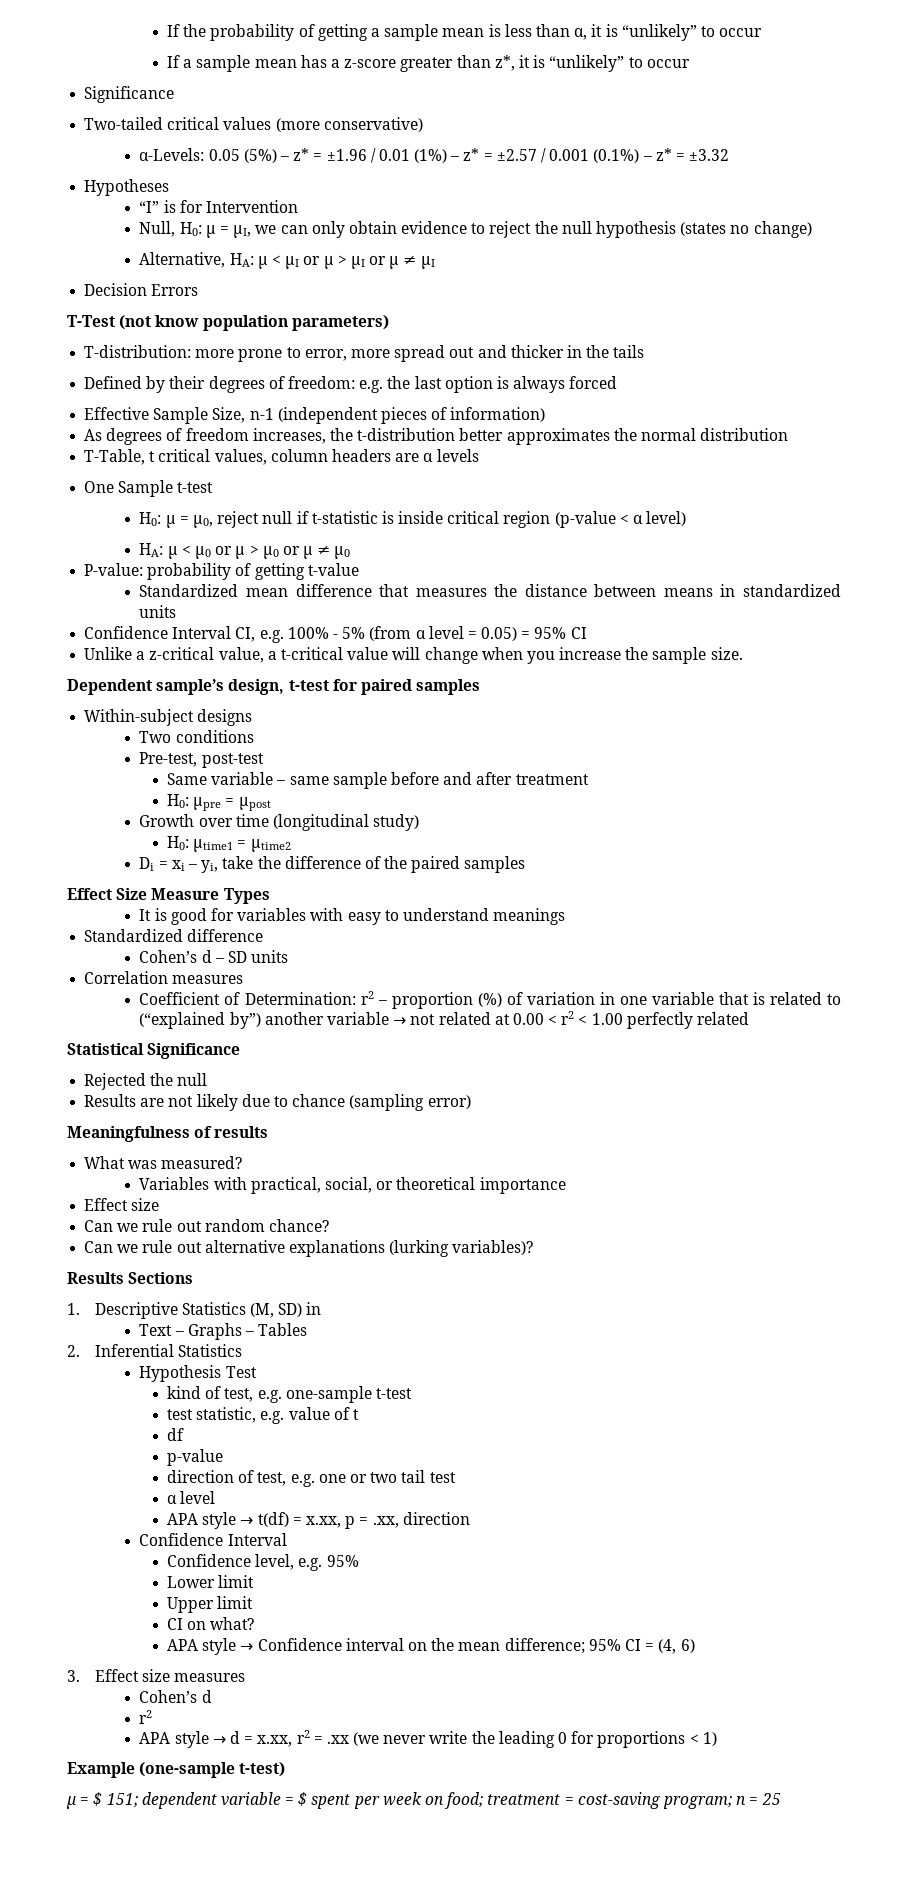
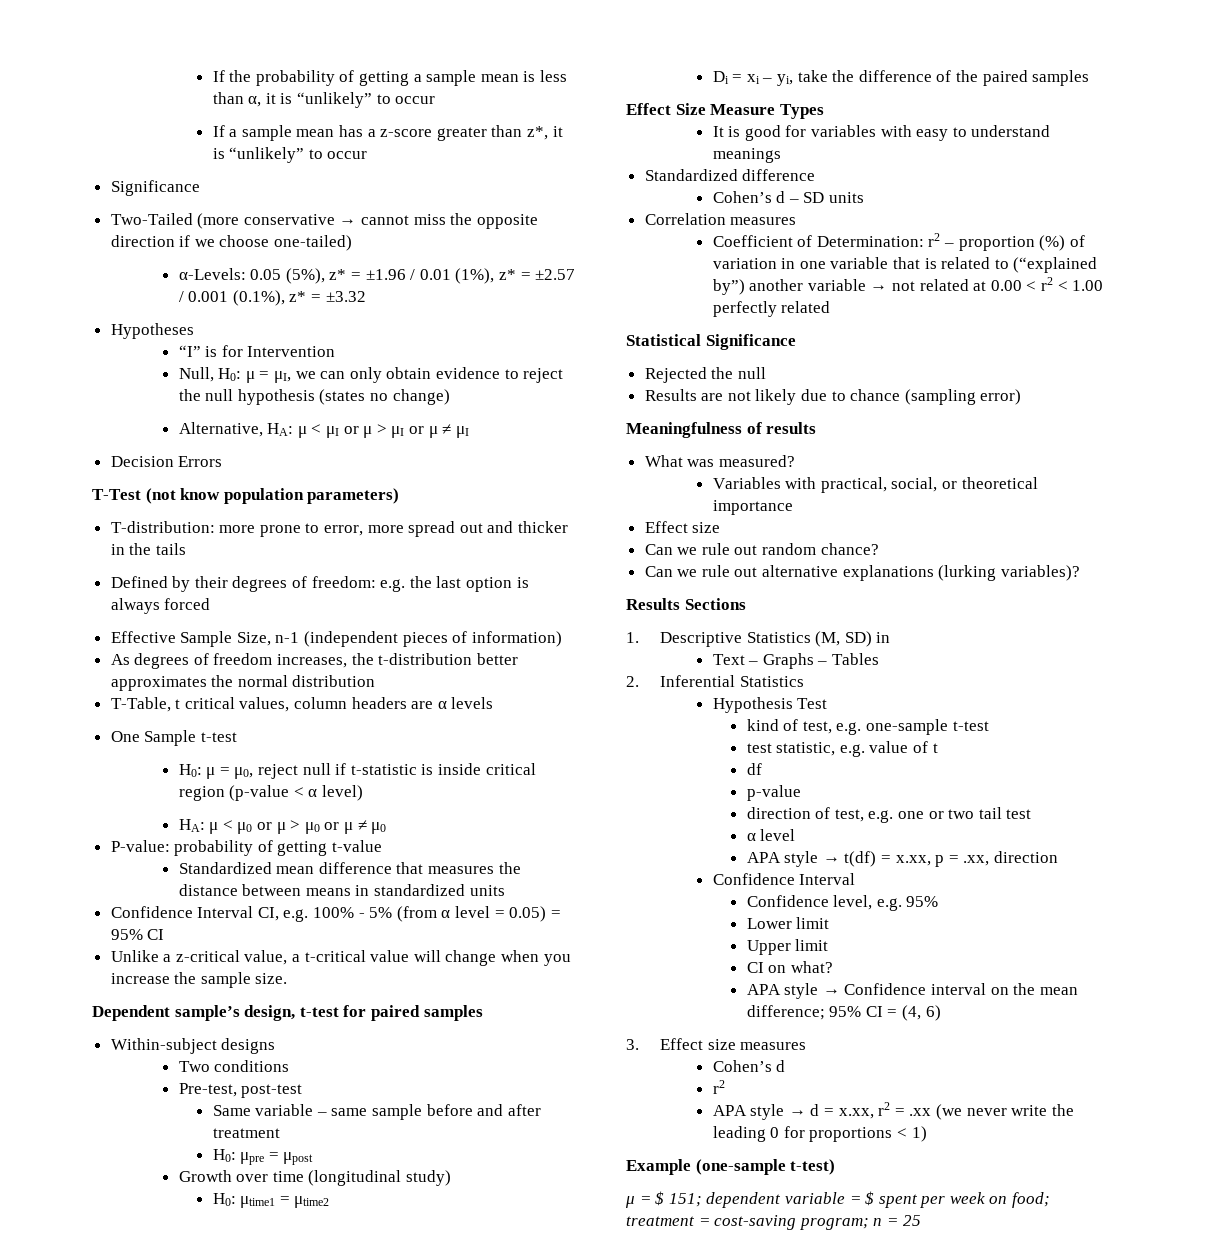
[84,117,423,132] Two-tailed critical values (more conservative) -> [110,213,538,229] [110,235,353,251] Two-Tailed (more conservative → cannot miss the opposite direction if we choose one-tailed)
[243,149,289,163] (5%) – -> [285,268,325,284] (5%),
[414,149,460,163] (1%) – -> [455,268,495,284] (1%),
[593,149,652,163] (0.1%) – -> [232,290,285,306] (0.1%),

